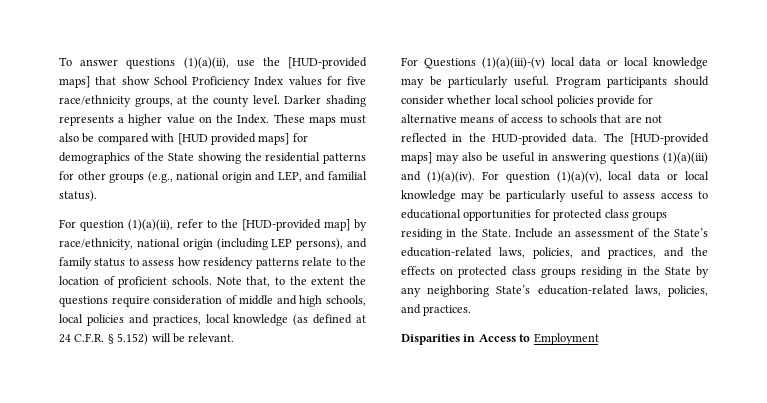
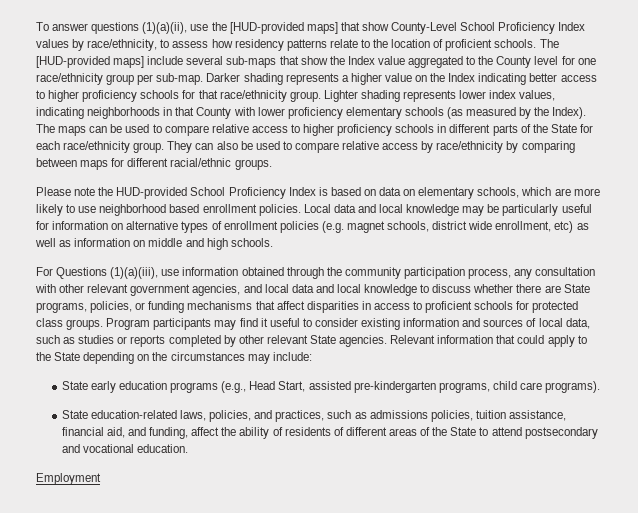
(150, 80) none -> [391,22,458,34] County-Level
[326,76,366,85] [59,95,366,107] [59,114,367,126] [59,133,308,145] [59,152,366,164] [59,171,367,183] [59,190,97,202] [59,219,367,231] [59,238,367,250] [59,257,126,269] for five race/ethnicity groups, at the county level. Darker shading represents a higher value on the Index. These maps must also be compared with [HUD provided maps] for demographics of the State showing the residential patterns for other groups (e.g., national origin and LEP, and familial status). // For question (1)(a)(ii), refer to the [HUD-provided map] by race/ethnicity, national origin (including LEP persons), and family status -> [72,39,158,51] by race/ethnicity,
[216,276,366,287] [59,295,366,307] [59,314,366,326] [59,333,235,345] [401,57,708,69] [401,76,709,88] [401,95,654,107] [401,114,662,123] [401,133,709,145] [401,152,708,164] [401,171,679,183] Note that, to the extent the questions require consideration of middle and high schools, local policies and practices, local knowledge (as defined at 24 C.F.R. § 5.152) will be relevant. // For Questions (1)(a)(iii)-(v) local data or local knowledge may be particularly useful. Program participants should consider whether local school policies provide for alternative means of access to schools that are not reflected in the HUD-provided data. The [HUD-provided maps] may also be useful in answering questions (1)(a)(iii) and (1)(a)(iv). For question (1)(a)(v), local data or -> [539,39,559,48] [36,56,596,68] [36,73,597,85] [36,90,556,102] [36,107,587,119] [36,124,593,136] [36,141,575,153] [36,158,272,170] [36,187,600,199] [36,204,376,216] The [HUD-provided maps] include several sub-maps that show the Index value aggregated to the County level for one race/ethnicity group per sub-map. Darker shading represents a higher value on the Index indicating better access to higher proficiency schools for that race/ethnicity group. Lighter shading represents lower index values, indicating neighborhoods in that County with lower proficiency elementary schools (as measured by the Index). The maps can be used to compare relative access to higher proficiency schools in different parts of the State for each race/ethnicity group. They can also be used to compare relative access by race/ethnicity by comparing between maps for different racial/ethnic groups. // Please note the HUD-provided School Proficiency Index is based on data on elementary schools, which are more likely to use neighborhood based enrollment policies. Local data and
[607,191,708,199] [401,209,667,221] [401,228,708,240] to assess access to educational opportunities for protected class groups residing in the State. Include an assessment of the State’s -> [36,221,589,233] [35,238,273,250] [36,267,596,279] [35,284,590,296] [36,301,579,313] [36,318,590,330] [36,335,587,347] [36,352,312,364] [61,381,601,393] [61,410,88,419] for information on alternative types of enrollment policies (e.g. magnet schools, district wide enrollment, etc) as well as information on middle and high schools. // For Questions (1)(a)(iii), use information obtained through the community participation process, any consultation with other relevant government agencies, and local data and local knowledge to discuss whether there are State programs, policies, or funding mechanisms that affect disparities in access to proficient schools for protected class groups. Program participants may find it useful to consider existing information and sources of local data, such as studies or reports completed by other relevant State agencies. Relevant information that could apply to the State depending on the circumstances may include: // State early education programs (e.g., Head Start, assisted pre-kindergarten programs, child care programs). // State
[664,247,708,257] [401,266,709,278] [401,285,708,297] [401,304,472,316] [401,334,531,345] and the effects on protected class groups residing in the State by any neighboring State’s education-related laws, policies, and practices. // Disparities in Access to -> [327,410,567,422] [61,427,598,439] [61,444,189,453] such as admissions policies, tuition assistance, financial aid, and funding, affect the ability of residents of different areas of the State to attend postsecondary and vocational education. //

